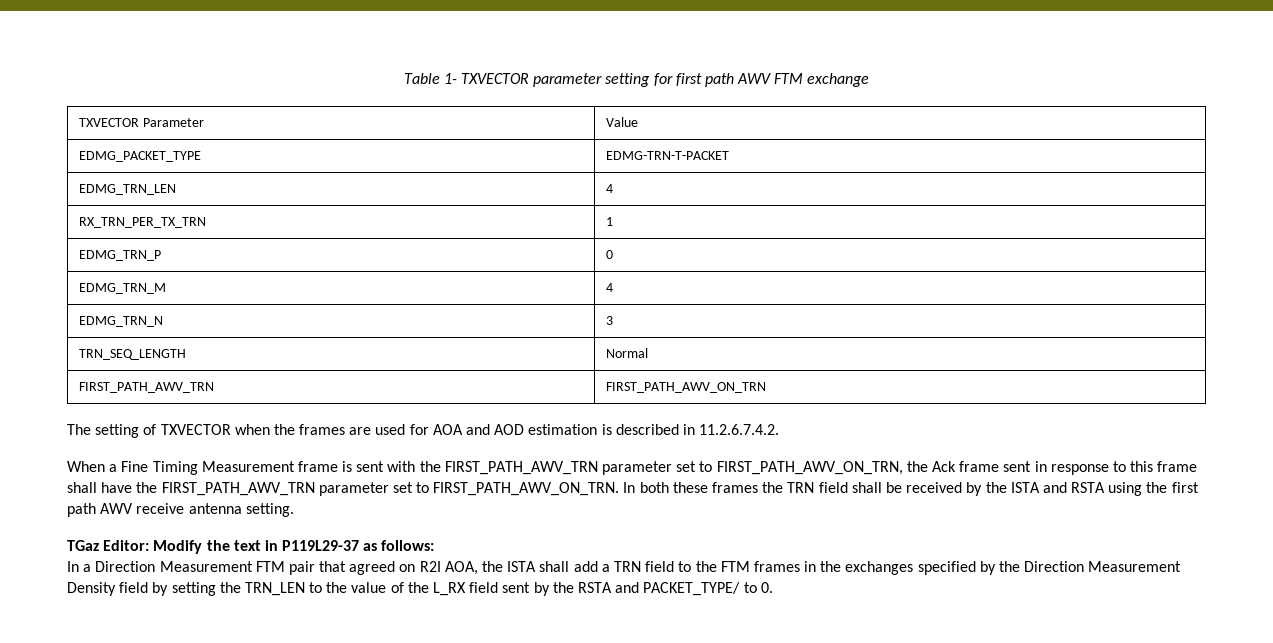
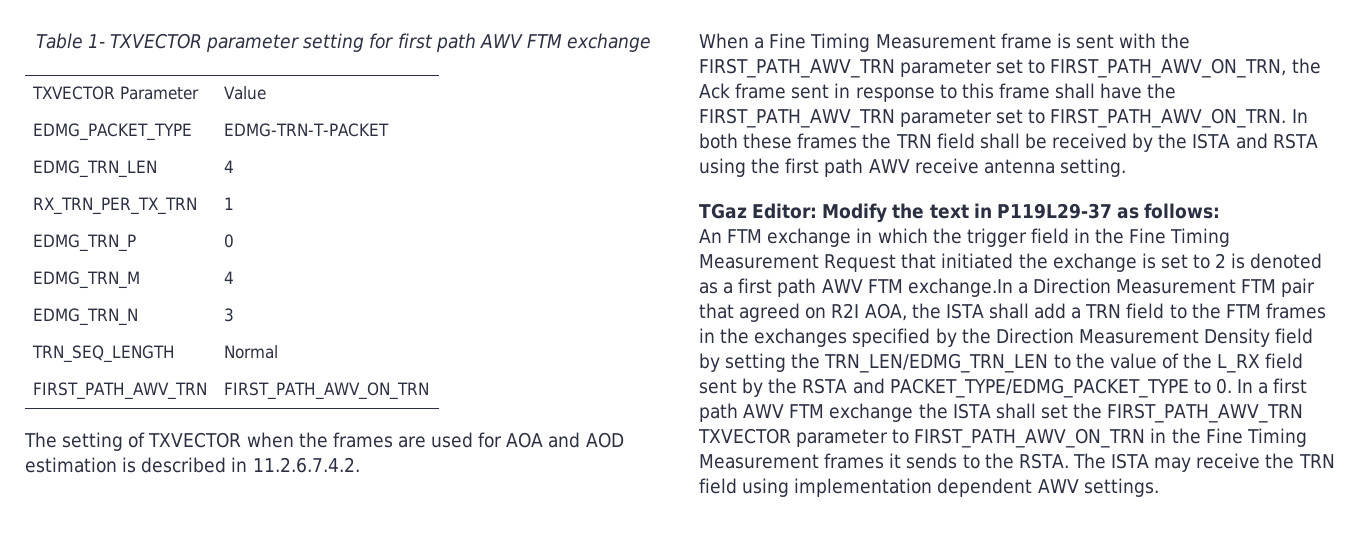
[67,561,79,572] In -> [699,228,1231,247] [699,253,1323,272] [699,278,1013,297] An FTM exchange in which the trigger field in the Fine Timing Measurement Request that initiated the exchange is set to 2 is denoted as a first path AWV FTM exchange.In
[244,582,305,596] TRN_LEN -> [824,353,1049,373] TRN_LEN/EDMG_TRN_LEN
[643,582,741,596] PACKET_TYPE/ -> [889,378,1189,398] PACKET_TYPE/EDMG_PACKET_TYPE
(773, 587) none -> [1236,378,1308,394] [699,403,1304,423] [698,428,1307,448] [699,453,1335,472] [699,478,1159,497] In a first path AWV FTM exchange the ISTA shall set the FIRST_PATH_AWV_TRN TXVECTOR parameter to FIRST_PATH_AWV_ON_TRN in the Fine Timing Measurement frames it sends to the RSTA. The ISTA may receive the TRN field using implementation dependent AWV settings.

